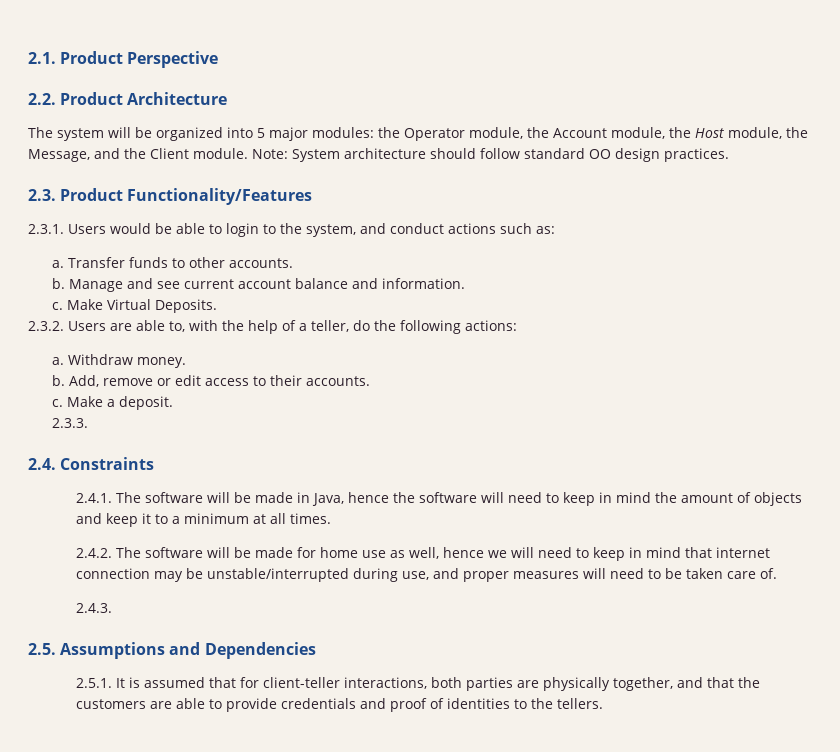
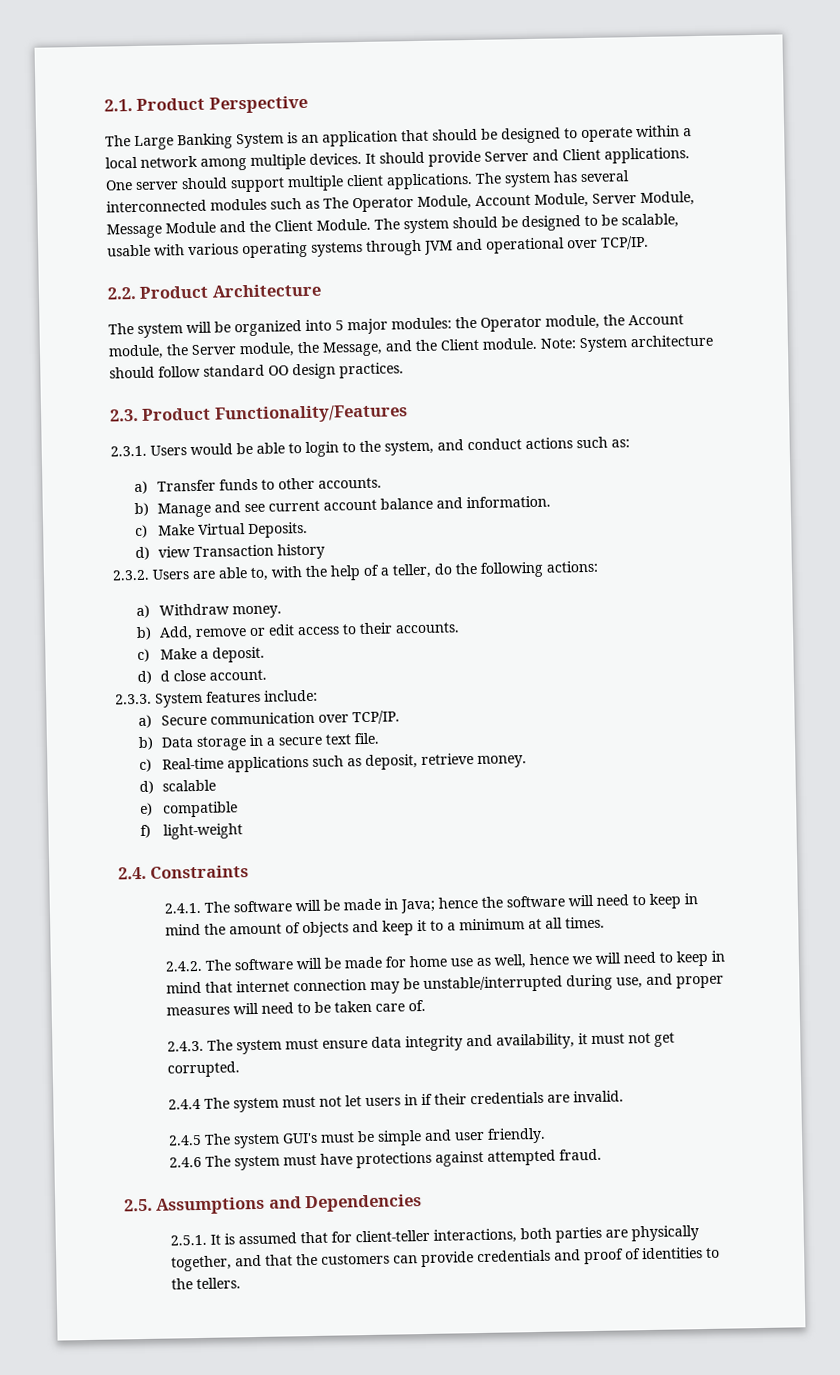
(219, 59) none -> [105,125,692,150] [105,147,690,171] [105,170,630,193] [106,191,695,213] [106,213,679,239] [107,235,649,259] // The Large Banking System is an application that should be designed to operate within a local network among multiple devices. It should provide Server and Client applications. One server should support multiple client applications. The system has several interconnected modules such as The Operator Module, Account Module, Server Module, Message Module and the Client Module. The system should be designed to be scalable, usable with various operating systems through JVM and operational over TCP/IP.
[695,128,724,138] Host -> [191,344,237,356] Server
[51,260,64,268] a. -> [134,480,149,495] a)
[51,278,65,289] b. -> [134,502,150,517] b)
[51,302,63,310] c. -> [135,524,149,539] c)
(217, 306) none -> [135,543,326,561] // d) view Transaction history
[51,357,64,365] a. -> [136,604,151,619] a)
[51,375,65,386] b. -> [136,626,153,641] b)
[51,399,63,407] c. -> [137,648,151,663] c)
[51,418,88,428] 2.3.3. -> [137,669,268,685] [115,689,318,708] [138,710,401,729] [138,732,380,751] [139,753,528,773] [139,779,217,795] [140,801,239,818] [140,823,244,840] d) d close account. // 2.3.3. System features include: // a) Secure communication over TCP/IP. // b) Data storage in a secure text file. // c) Real-time applications such as deposit, retrieve money. // d) scalable // e) compatible // f) light-weight
[311,493,344,506] Java, -> [400,898,437,914] Java;
(112, 608) none -> [207,1032,676,1055] [167,1061,241,1078] [168,1090,625,1113] [168,1127,547,1149] [169,1148,603,1171] The system must ensure data integrity and availability, it must not get corrupted. // 2.4.4 The system must not let users in if their credentials are invalid. // 2.4.5 The system GUI's must be simple and user friendly. // 2.4.6 The system must have protections against attempted fraud.
[149,698,222,709] are able to -> [393,1255,419,1264] can

